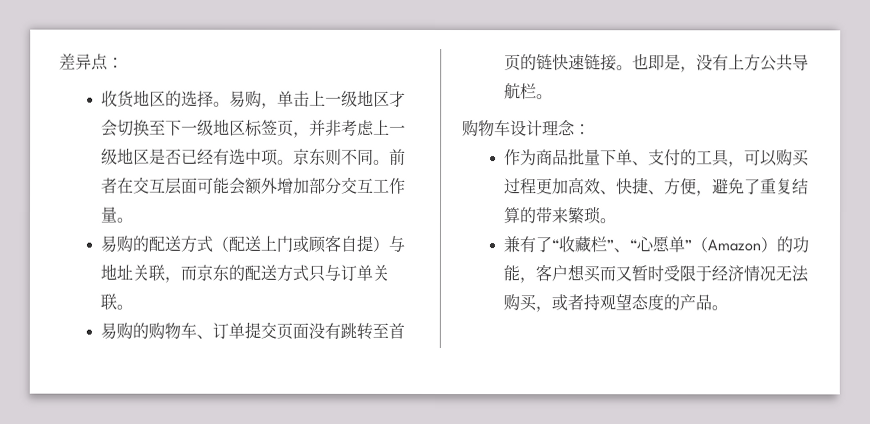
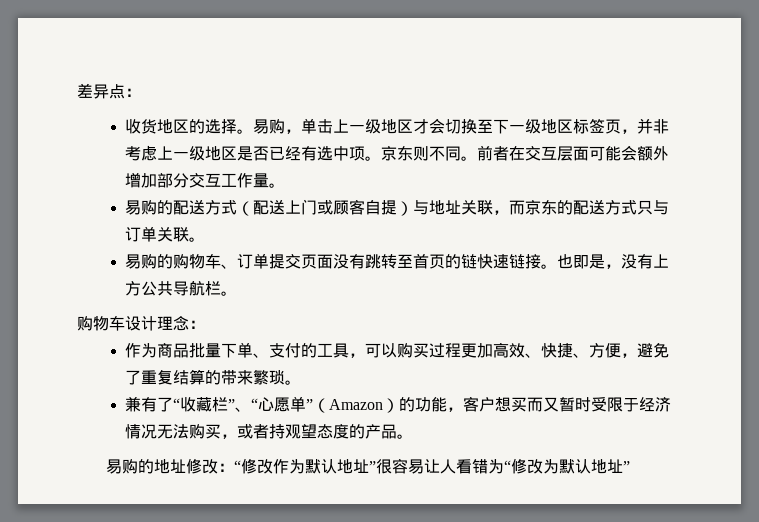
(729, 308) none -> [105,458,630,474] // 易购的地址修改：“修改作为默认地址”很容易让人看错为“修改为默认地址”

